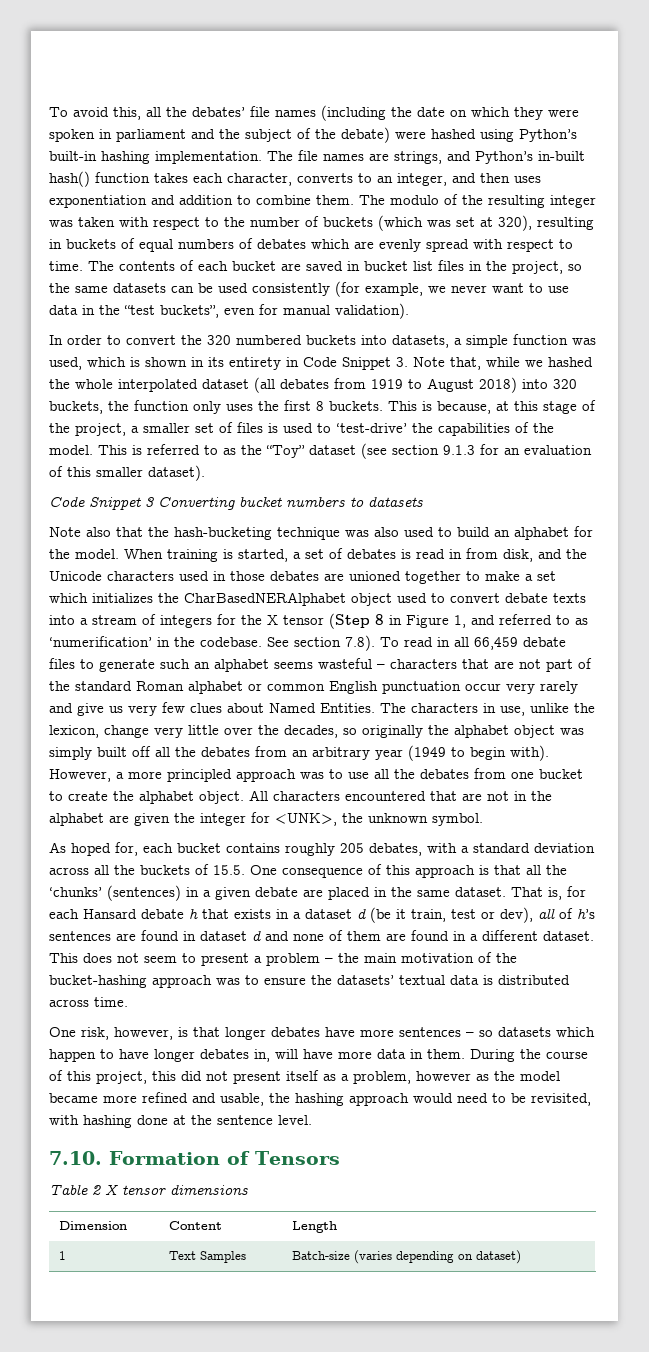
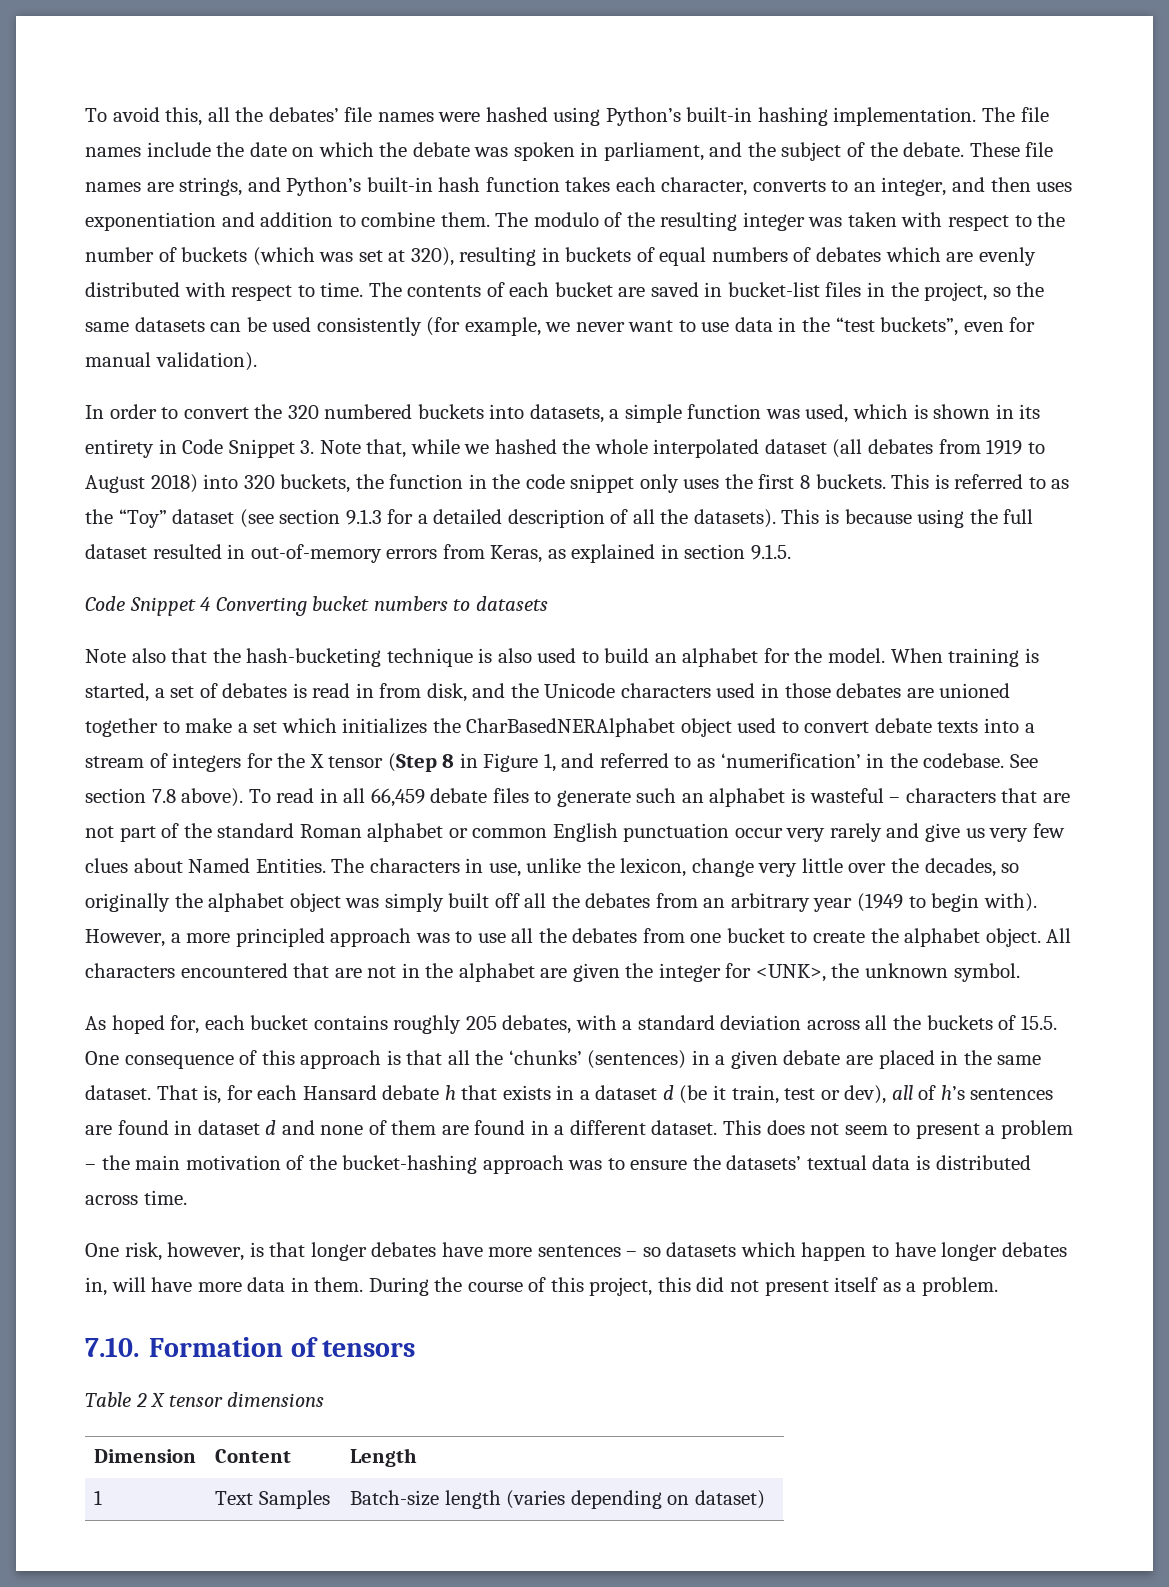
[321,105,579,121] [49,127,390,143] (including the date on which they were spoken in parliament and the subject of the debate) -> (434, 117) none
(364, 157) none -> [146,142,1054,161] [85,182,141,192] include the date on which the debate was spoken in parliament, and the subject of the debate. These file names
[538,151,585,161] [49,171,90,187] in-built hash() -> [366,177,481,192] built-in hash
[426,239,469,252] spread -> [85,282,180,297] distributed
[364,261,433,271] bucket list -> [727,282,820,297] bucket-list
(189, 405) none -> [468,474,635,493] in the code snippet
[437,400,596,414] [49,422,554,436] [49,445,142,455] because, at this stage of the project, a smaller set of files is used to ‘test-drive’ the capabilities of the model. This is -> (949, 481) none
[504,445,592,455] [49,465,205,481] [49,496,154,510] an evaluation of this smaller dataset). // Code Snippet 3 -> [417,509,1034,528] [85,544,791,563] [85,596,211,616] a detailed description of all the datasets). This is because using the full dataset resulted in out-of-memory errors from Keras, as explained in section 9.1.5. // Code Snippet 4
[345,530,369,537] was -> [478,648,493,663] is
[345,635,375,651] 7.8). -> [151,788,244,807] 7.8 above).
[274,662,313,669] seems -> [791,788,806,803] is
[353,1071,560,1084] [49,1092,591,1106] [49,1115,312,1128] problem, however as the model became more refined and usable, the hashing approach would need to be revisited, with hashing done at the sentence level. -> [921,1277,998,1296] problem.
[255,1151,341,1165] Tensors -> [322,1340,416,1357] tensors
(351, 1255) none -> [444,1490,501,1509] length

